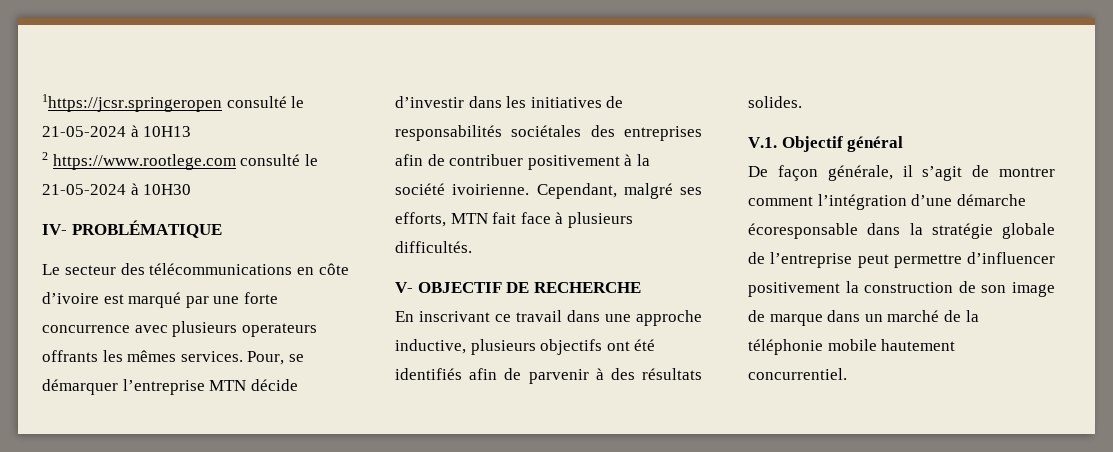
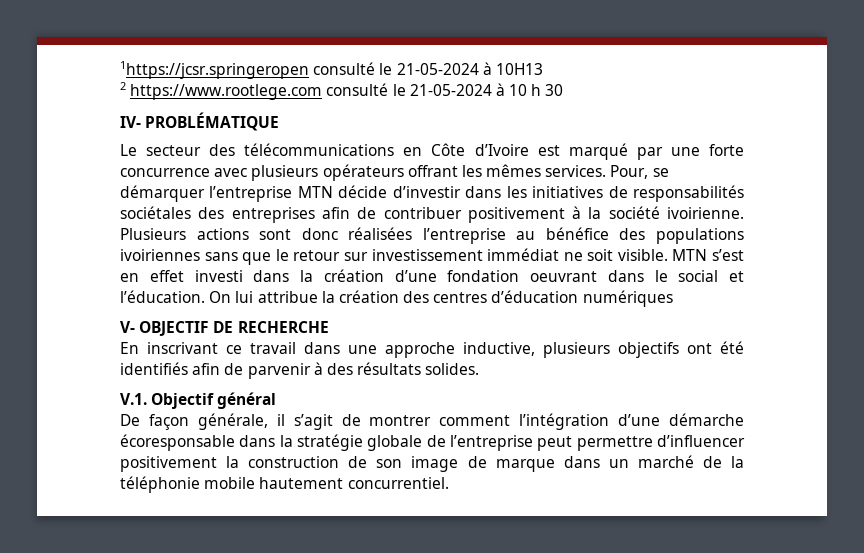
[143,184,192,195] 10H30 -> [509,84,564,96] 10 h 30
[319,263,350,275] [42,292,99,304] côte d’ivoire -> [431,143,529,156] Côte d’Ivoire
[241,323,317,337] [42,350,98,362] operateurs offrants -> [322,164,458,181] opérateurs offrant
[536,183,702,199] [395,212,633,228] [395,241,472,253] Cependant, malgré ses efforts, MTN fait face à plusieurs difficultés. -> [120,227,744,244] [120,248,744,265] [120,269,744,282] [120,290,673,307] Plusieurs actions sont donc réalisées l’entreprise au bénéfice des populations ivoiriennes sans que le retour sur investissement immédiat ne soit visible. MTN s’est en effet investi dans la création d’une fondation oeuvrant dans le social et l’éducation. On lui attribue la création des centres d’éducation numériques

